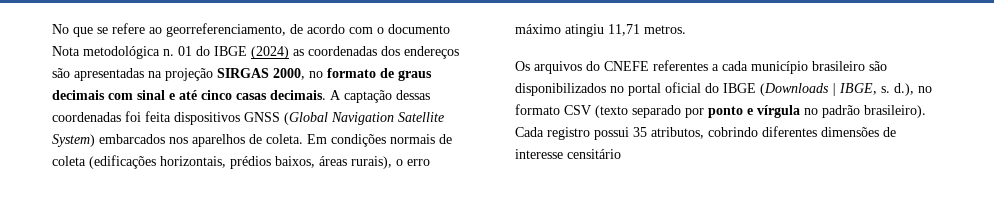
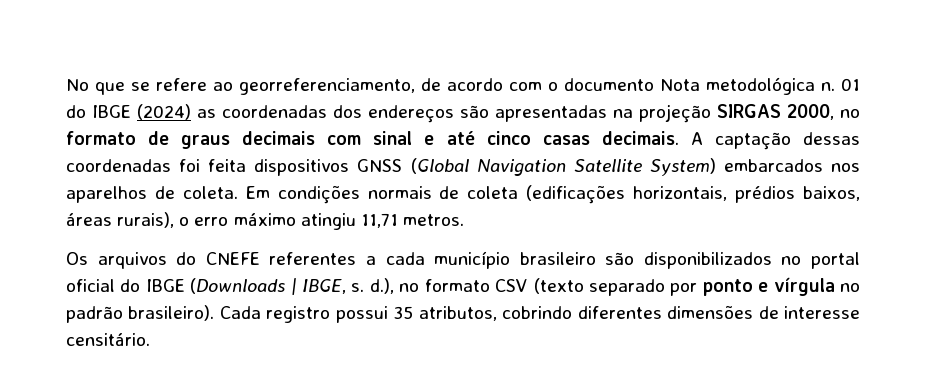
[567,149,621,159] censitário -> [66,333,150,346] censitário.

